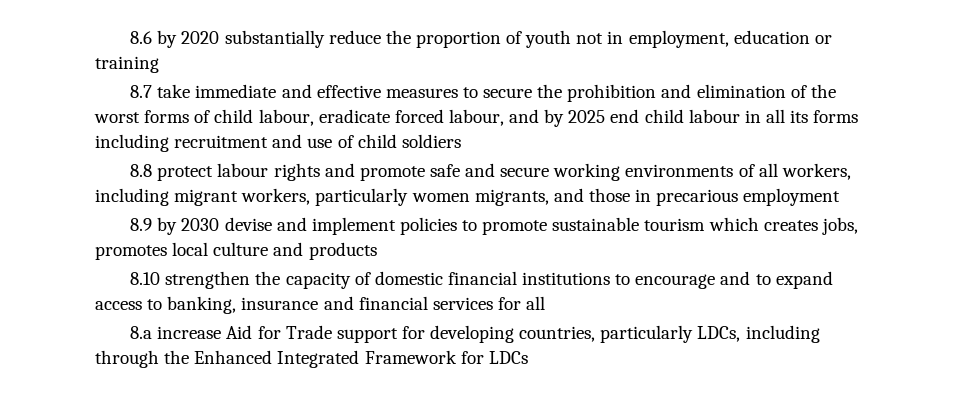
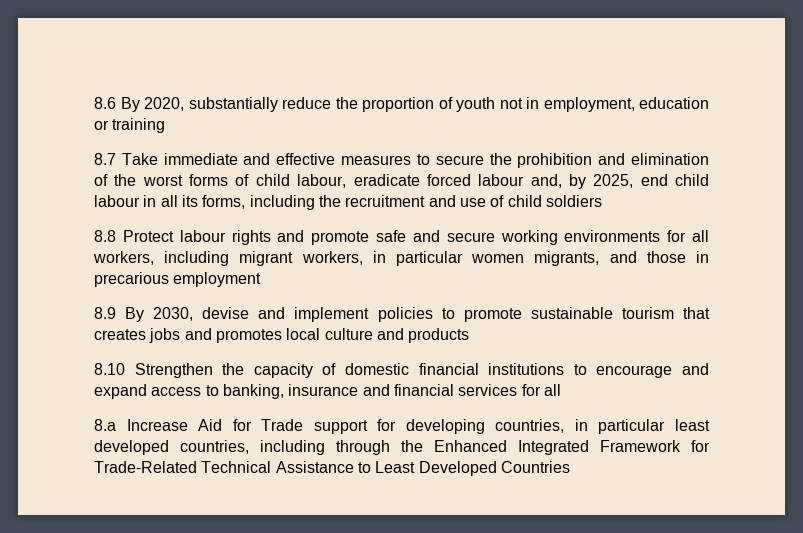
[157,30,220,48] by 2020 -> [120,97,184,112] By 2020,
[157,84,191,98] take -> [121,153,158,165] Take
[448,109,606,127] labour, and by 2025 -> [478,174,634,189] labour and, by 2025,
[813,110,859,123] [95,134,169,152] forms including -> [202,195,341,210] forms, including the
[157,166,214,181] protect -> [122,230,174,242] Protect
[738,164,755,177] of -> [667,230,687,242] for
[315,188,409,206] particularly -> [372,251,463,266] in particular
[157,217,220,235] by 2030 -> [125,307,194,322] By 2030,
[708,217,858,235] which creates jobs, -> [683,307,711,319] [94,328,212,343] that creates jobs and
[165,271,251,289] strengthen -> [134,363,213,378] Strengthen
[755,274,771,285] to -> (710, 369) none
[157,326,222,339] increase -> [126,419,188,431] Increase
[600,325,741,343] particularly LDCs, -> [574,419,710,434] [94,440,249,455] in particular least developed countries,
[488,351,528,364] LDCs -> [94,461,570,476] Trade-Related Technical Assistance to Least Developed Countries

